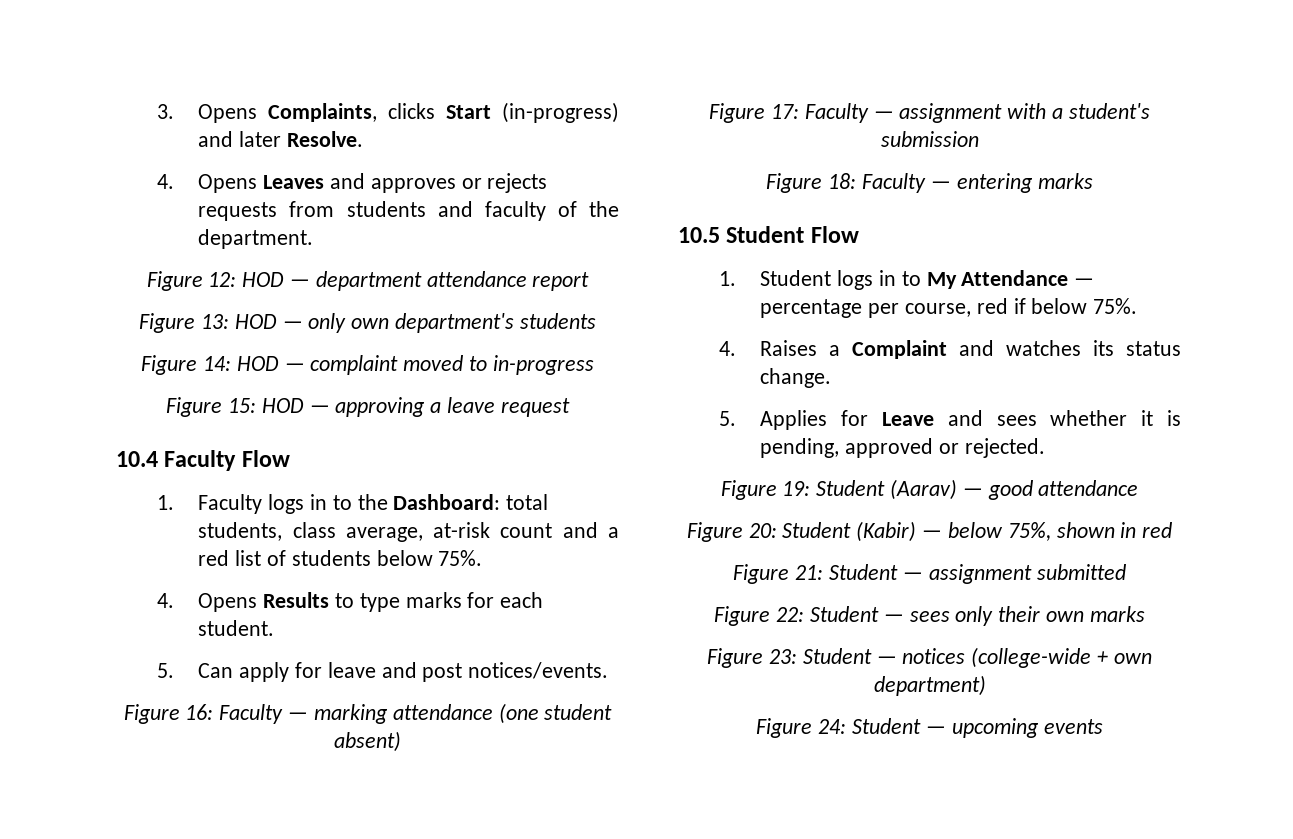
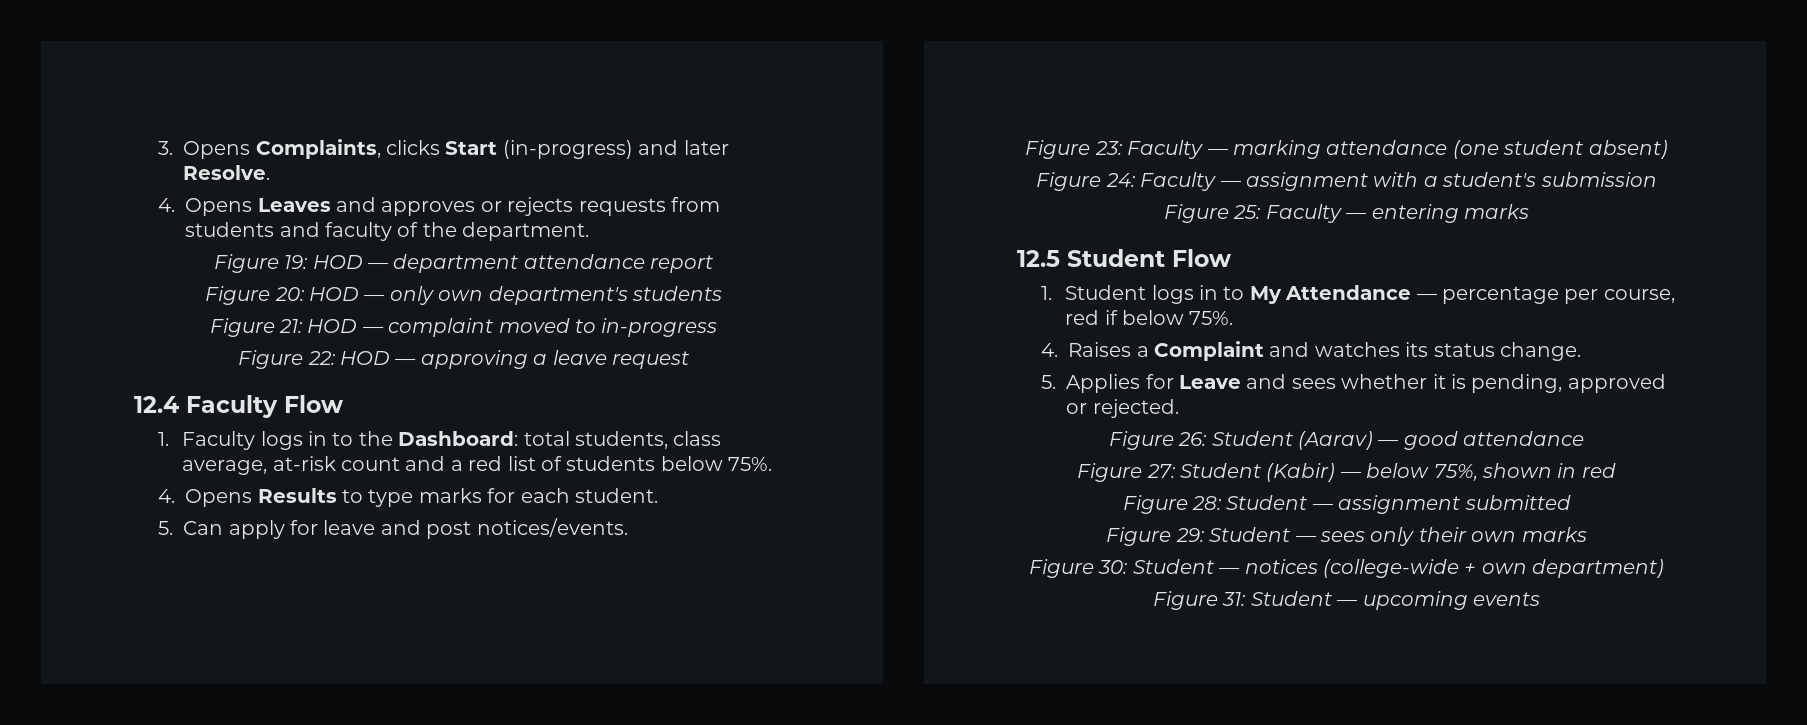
[208,272,237,287] 12: -> [284,255,309,269] 19:
[200,314,229,329] 13: -> [274,287,305,301] 20:
[202,356,231,371] 14: -> [279,319,303,333] 21:
[227,398,256,413] 15: -> [307,351,336,365] 22:
[116,451,158,467] 10.4 -> [134,396,179,413] 12.4
[185,704,214,720] 16: -> [1094,141,1123,155] 23:
[770,104,799,119] 17: -> [1105,173,1136,187] 24:
[828,173,857,189] 18: -> [1233,205,1262,219] 25:
[678,227,720,243] 10.5 -> [1017,250,1060,267] 12.5
[782,481,811,496] 19: -> [1178,432,1208,446] 26:
[748,523,777,538] 20: -> [1146,464,1176,478] 27:
[795,565,824,580] 21: -> [1191,496,1222,510] 28:
[776,607,805,622] 22: -> [1175,528,1205,542] 29:
[768,649,797,664] 23: -> [1098,560,1129,574] 30:
[818,719,847,734] 24: -> [1222,592,1247,606] 31:

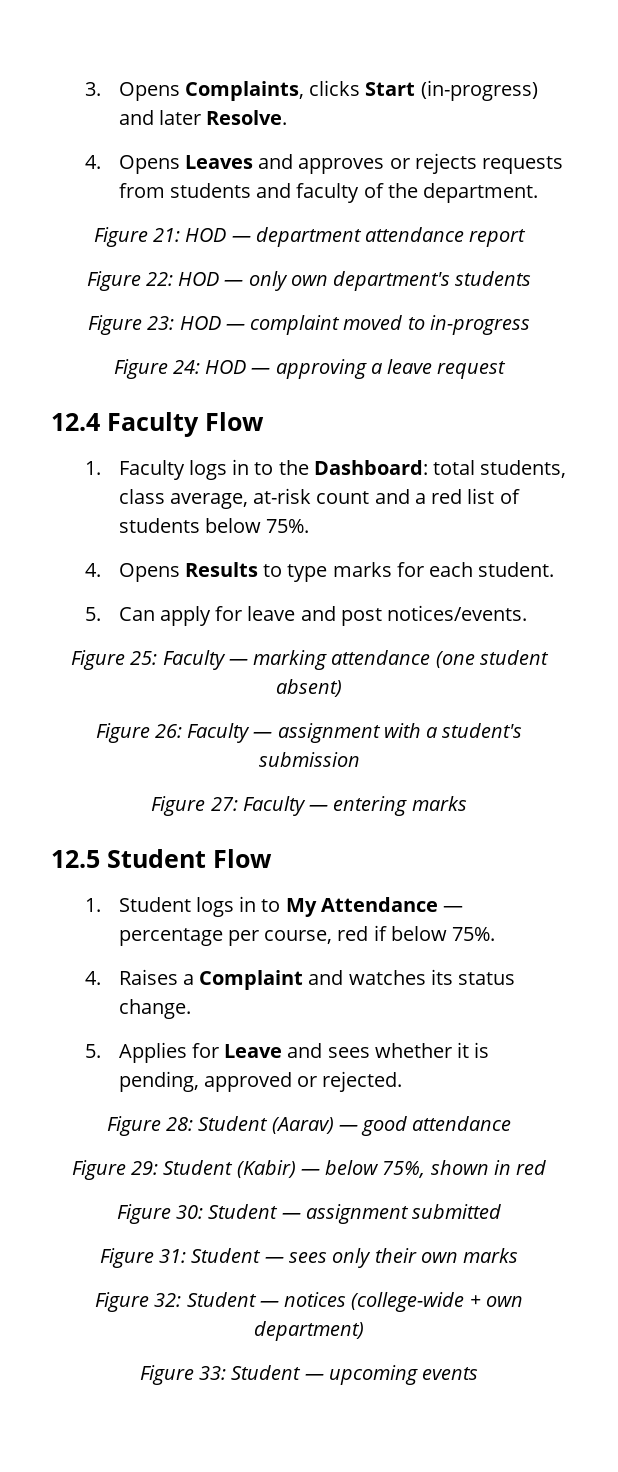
[284,255,309,269] 19: -> [152,228,180,242] 21:
[274,287,305,301] 20: -> [145,272,173,286] 22:
[279,319,303,333] 21: -> [147,316,175,330] 23:
[307,351,336,365] 22: -> [172,360,200,374] 24:
[1094,141,1123,155] 23: -> [130,651,158,665] 25:
[1105,173,1136,187] 24: -> [154,724,182,738] 26:
[1233,205,1262,219] 25: -> [210,797,238,811] 27:
[1178,432,1208,446] 26: -> [165,1117,193,1131] 28:
[1146,464,1176,478] 27: -> [131,1161,159,1175] 29:
[1191,496,1222,510] 28: -> [176,1205,204,1219] 30:
[1175,528,1205,542] 29: -> [159,1249,187,1263] 31:
[1098,560,1129,574] 30: -> [154,1293,182,1307] 32:
[1222,592,1247,606] 31: -> [199,1366,227,1380] 33:

